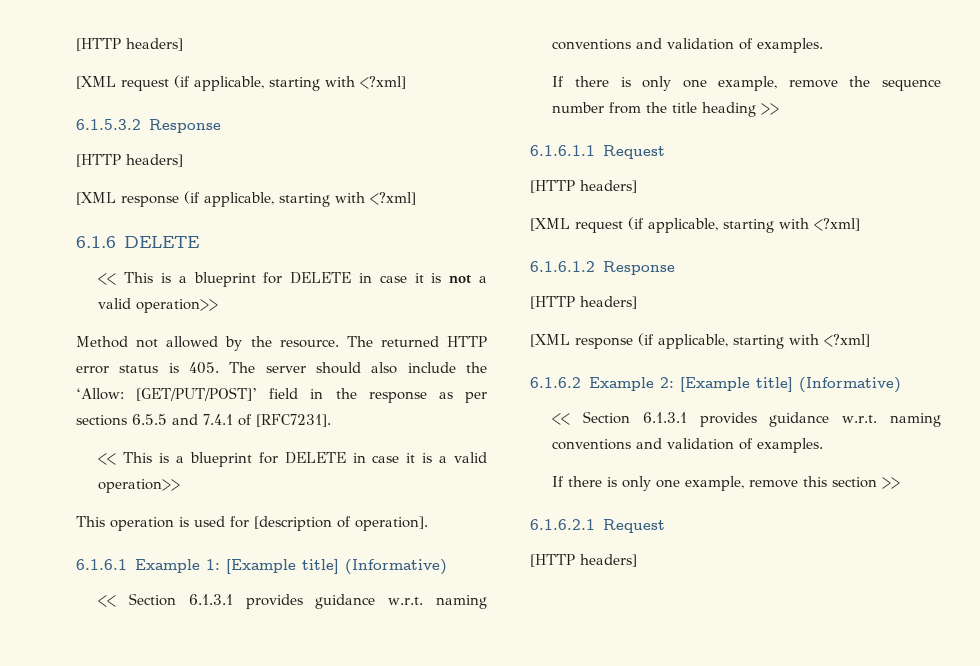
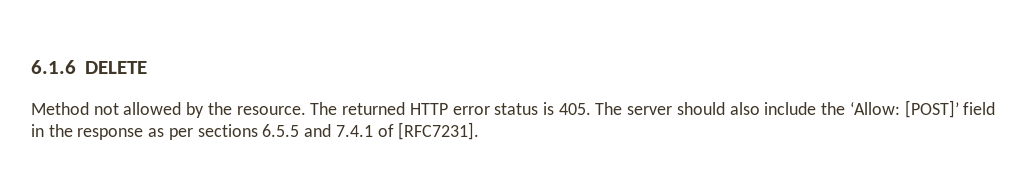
[76,38,183,51] [76,75,406,91] [76,119,221,133] [76,154,183,167] [76,191,416,207] [76,236,199,248] [98,272,488,287] [98,298,219,313] [HTTP headers] // [XML request (if applicable, starting with <?xml] // 6.1.5.3.2 Response // [HTTP headers] // [XML response (if applicable, starting with <?xml] // 6.1.6 DELETE // << This is a blueprint for DELETE in case it is not a valid operation>> -> [31,60,147,74] 6.1.6 DELETE
[136,387,258,401] [GET/PUT/POST]’ -> [904,100,959,118] [POST]’
[98,452,487,467] [98,479,181,493] [76,516,428,531] [76,559,447,575] [98,593,487,609] [552,38,824,53] [552,76,941,91] [552,102,780,117] [530,145,665,159] [530,180,637,193] [530,217,860,233] [530,261,675,275] [530,296,637,309] [530,333,870,349] [530,377,901,393] [552,411,941,427] [552,438,824,453] [552,476,901,491] [530,519,665,533] [530,554,637,567] // << This is a blueprint for DELETE in case it is a valid operation>> // This operation is used for [description of operation]. // 6.1.6.1 Example 1: [Example title] (Informative) // << Section 6.1.3.1 provides guidance w.r.t. naming conventions and validation of examples. // If there is only one example, remove the sequence number from the title heading >> // 6.1.6.1.1 Request // [HTTP headers] // [XML request (if applicable, starting with <?xml] // 6.1.6.1.2 Response // [HTTP headers] // [XML response (if applicable, starting with <?xml] // 6.1.6.2 Example 2: [Example title] (Informative) // << Section 6.1.3.1 provides guidance w.r.t. naming conventions and validation of examples. // If there is only one example, remove this section >> // 6.1.6.2.1 Request // [HTTP headers] -> (480, 131) none

